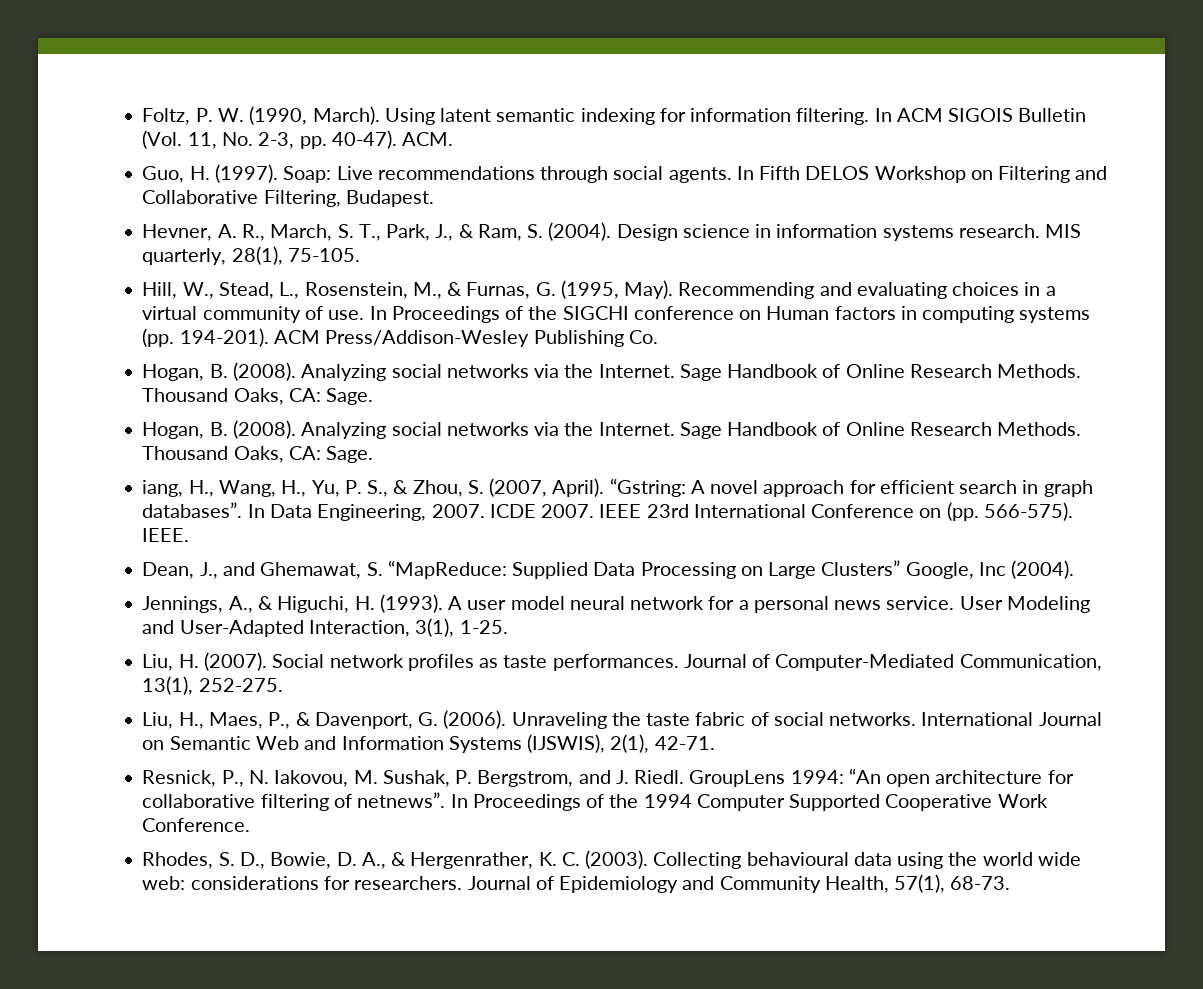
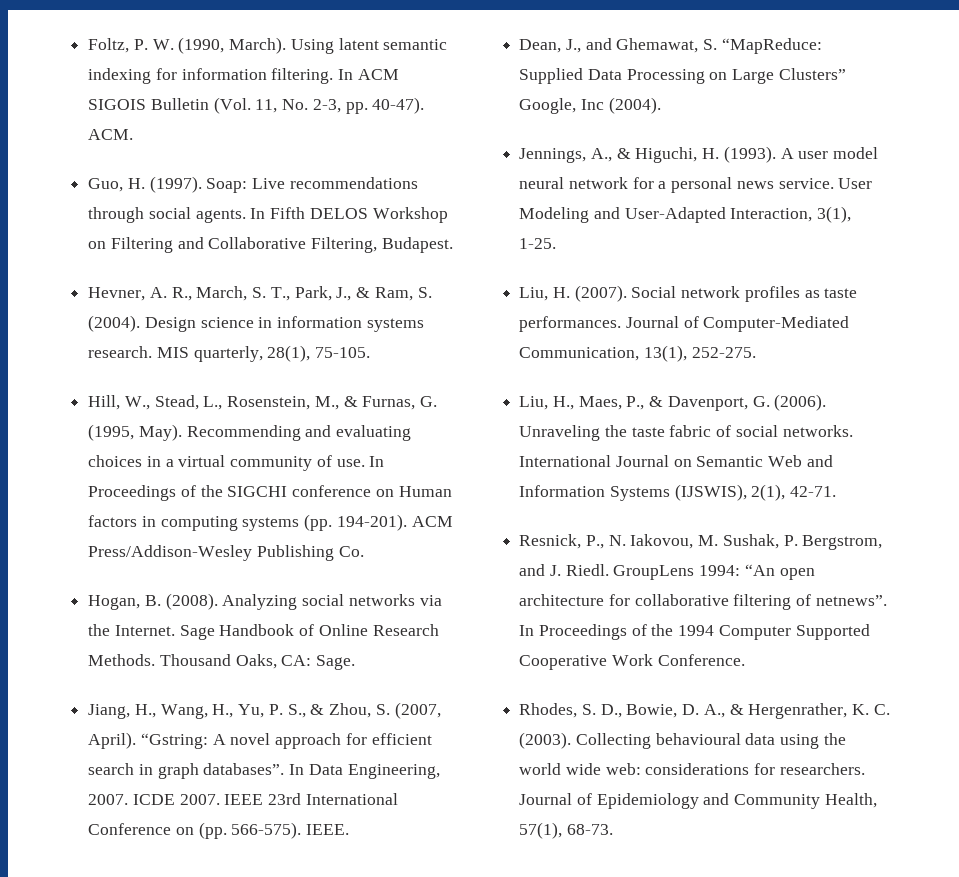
[142,420,1082,439] [142,446,374,463] [142,480,184,497] Hogan, B. (2008). Analyzing social networks via the Internet. Sage Handbook of Online Research Methods. Thousand Oaks, CA: Sage. // iang, -> [88,704,131,719] Jiang,

